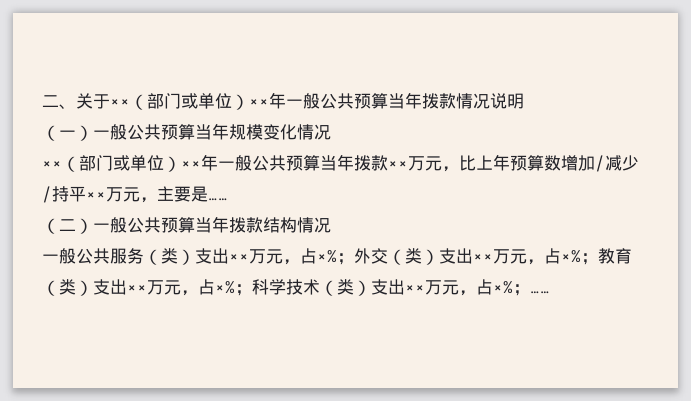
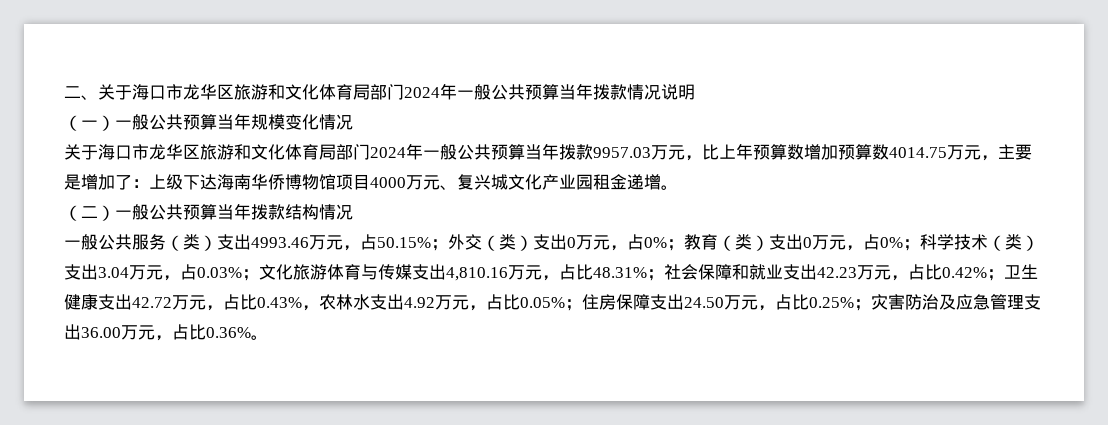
[110,93,269,110] ××（部门或单位）×× -> [132,84,440,100] 海口市龙华区旅游和文化体育局部门2024
[42,154,408,172] ××（部门或单位）××年一般公共预算当年拨款×× -> [64,143,651,160] 关于海口市龙华区旅游和文化体育局部门2024年一般公共预算当年拨款9957.03
[595,155,639,172] [42,186,228,203] /减少/持平××万元，主要是…… -> [838,144,1032,161] [64,174,678,190] 预算数4014.75万元，主要是增加了：上级下达海南华侨博物馆项目4000万元、复兴城文化产业园租金递增。
[229,248,337,265] ××万元，占×% -> [251,234,431,251] 4993.46万元，占50.15%
[473,248,581,265] ××万元，占×% -> [567,234,667,251] 0万元，占0%
[127,279,235,296] ××万元，占×% -> [803,234,903,251] 0万元，占0%
[405,279,550,296] ××万元，占×%；…… -> [98,264,1038,281] [64,294,1041,311] [64,324,268,341] 3.04万元，占0.03%；文化旅游体育与传媒支出4,810.16万元，占比48.31%；社会保障和就业支出42.23万元，占比0.42%；卫生健康支出42.72万元，占比0.43%，农林水支出4.92万元，占比0.05%；住房保障支出24.50万元，占比0.25%；灾害防治及应急管理支出36.00万元，占比0.36%。

